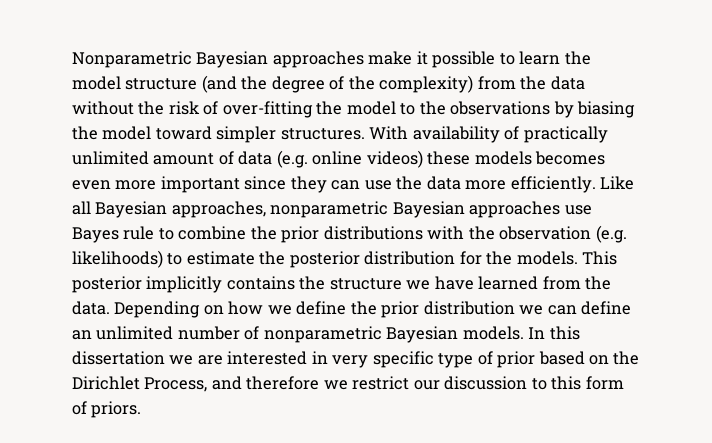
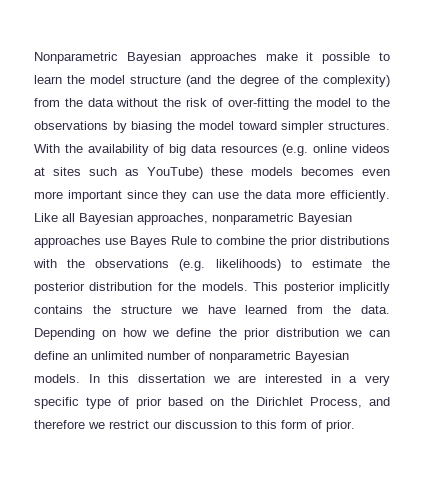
(409, 133) none -> [64,144,83,153] the
[523,126,608,143] [72,150,423,168] practically unlimited amount of data (e.g. online videos) -> [169,144,390,156] [34,167,203,179] big data resources (e.g. online videos at sites such as YouTube)
[123,226,155,240] rule -> [171,236,197,245] Rule
[499,226,592,240] observation -> [95,259,170,268] observations
(328, 357) none -> [349,376,358,383] a
[91,401,142,418] priors. -> [326,420,355,432] prior.

